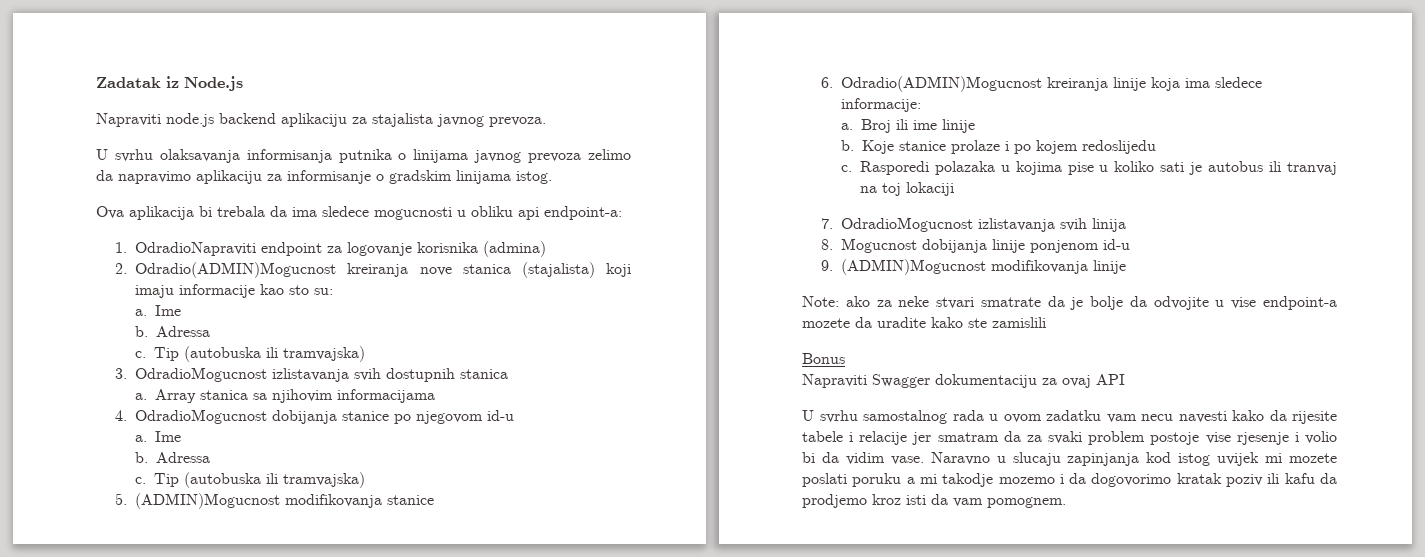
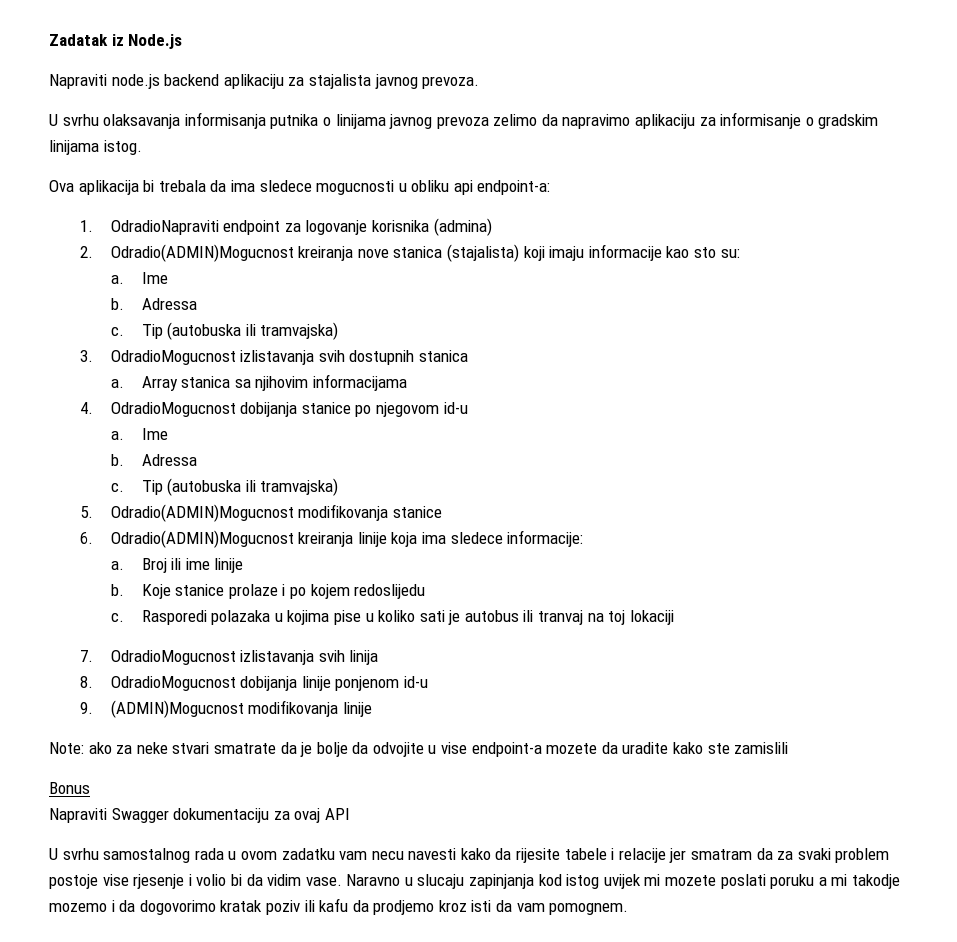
[135,493,281,509] (ADMIN)Mogucnost -> [110,504,294,522] Odradio(ADMIN)Mogucnost
[841,238,918,253] Mogucnost -> [110,676,236,691] OdradioMogucnost

